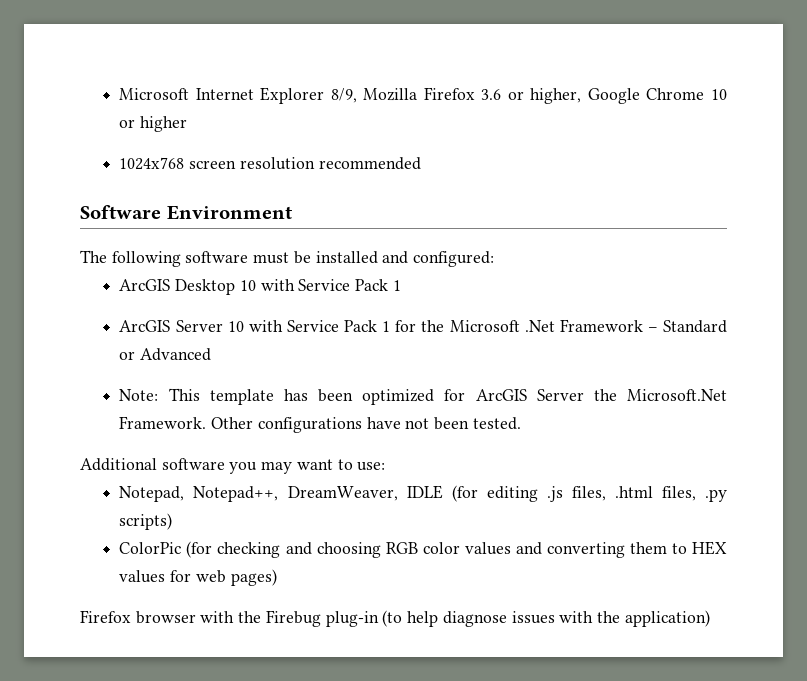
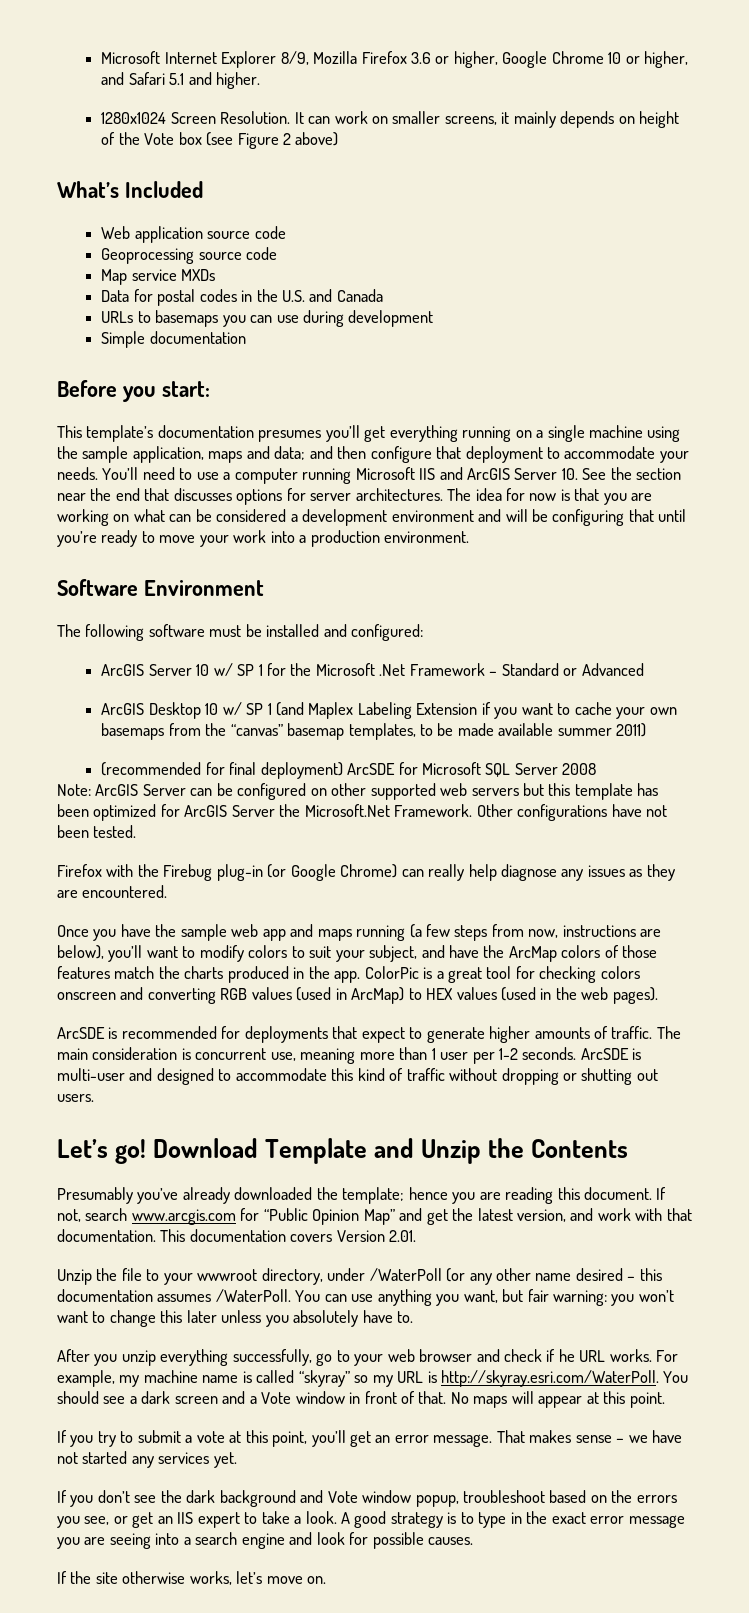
[140,116,188,132] [119,157,421,170] higher // 1024x768 screen resolution recommended -> [644,51,689,68] [101,72,261,89] [101,111,680,128] [101,132,339,149] [57,181,203,198] [101,226,286,243] [101,247,278,264] [101,269,216,285] [101,289,383,306] [101,310,434,327] [101,331,246,348] [57,380,210,402] [57,425,681,442] [57,446,689,463] [57,467,682,484] [57,488,653,505] [57,509,687,526] [57,530,470,547] higher, and Safari 5.1 and higher. // 1280x1024 Screen Resolution. It can work on smaller screens, it mainly depends on height of the Vote box (see Figure 2 above) // What’s Included // Web application source code // Geoprocessing source code // Map service MXDs // Data for postal codes in the U.S. and Canada // URLs to basemaps you can use during development // Simple documentation // Before you start: // This template’s documentation presumes you’ll get everything running on a single machine using the sample application, maps and data; and then configure that deployment to accommodate your needs. You’ll need to use a computer running Microsoft IIS and ArcGIS Server 10. See the section near the end that discusses options for server architectures. The idea for now is that you are working on what can be considered a development environment and will be configuring that until you’re ready to move your work into a production environment.
[119,279,401,295] // ArcGIS Desktop 10 with Service Pack 1 -> (424, 632) none
[248,320,377,332] with Service Pack -> [213,663,255,676] w/ SP
[119,388,200,401] Note: This -> [101,702,677,719] [101,723,647,740] [101,762,597,779] [57,783,571,800] ArcGIS Desktop 10 w/ SP 1 (and Maplex Labeling Extension if you want to cache your own basemaps from the “canvas” basemap templates, to be made available summer 2011) // (recommended for final deployment) ArcSDE for Microsoft SQL Server 2008 // Note: ArcGIS Server can be configured on other supported web servers but this
[80,458,386,474] [119,485,727,502] [119,513,173,530] [119,541,728,558] [119,569,277,586] [80,610,196,624] // Additional software you may want to use: // Notepad, Notepad++, DreamWeaver, IDLE (for editing .js files, .html files, .py scripts) // ColorPic (for checking and choosing RGB color values and converting them to HEX values for web pages) // Firefox browser -> [57,864,102,877] // Firefox
[382,610,710,627] (to help diagnose issues with the application) -> [267,864,675,881] [57,885,168,898] [57,924,662,941] [57,945,658,962] [57,966,640,983] [57,987,658,1004] [57,1026,681,1043] [57,1047,642,1064] [57,1068,658,1085] [57,1094,94,1102] [57,1138,629,1164] [57,1187,667,1204] [57,1208,692,1225] [57,1229,417,1242] [57,1268,662,1285] [57,1289,674,1306] [57,1310,414,1327] [57,1349,679,1366] [57,1370,689,1387] [57,1391,665,1408] [57,1430,683,1447] [57,1451,237,1468] [57,1490,677,1507] [57,1511,685,1528] [57,1532,474,1549] [57,1571,327,1585] (or Google Chrome) can really help diagnose any issues as they are encountered. // Once you have the sample web app and maps running (a few steps from now, instructions are below), you’ll want to modify colors to suit your subject, and have the ArcMap colors of those features match the charts produced in the app. ColorPic is a great tool for checking colors onscreen and converting RGB values (used in ArcMap) to HEX values (used in the web pages). // ArcSDE is recommended for deployments that expect to generate higher amounts of traffic. The main consideration is concurrent use, meaning more than 1 user per 1-2 seconds. ArcSDE is multi-user and designed to accommodate this kind of traffic without dropping or shutting out users. // Let’s go! Download Template and Unzip the Contents // Presumably you’ve already downloaded the template; hence you are reading this document. If not, search www.arcgis.com for “Public Opinion Map” and get the latest version, and work with that documentation. This documentation covers Version 2.01. // Unzip the file to your wwwroot directory, under /WaterPoll (or any other name desired – this documentation assumes /WaterPoll. You can use anything you want, but fair warning: you won’t want to change this later unless you absolutely have to. // After you unzip everything successfully, go to your web browser and check if he URL works. For example, my machine name is called “skyray” so my URL is http://skyray.esri.com/WaterPoll. You should see a dark screen and a Vote window in front of that. No maps will appear at this point. // If you try to submit a vote at this point, you’ll get an error message. That makes sense – we have not started any services yet. // If you don’t see the dark background and Vote window popup, troubleshoot based on the errors you see, or get an IIS expert to take a look. A good strategy is to type in the exact error message you are seeing into a search engine and look for possible causes. // If the site otherwise works, let’s move on.

